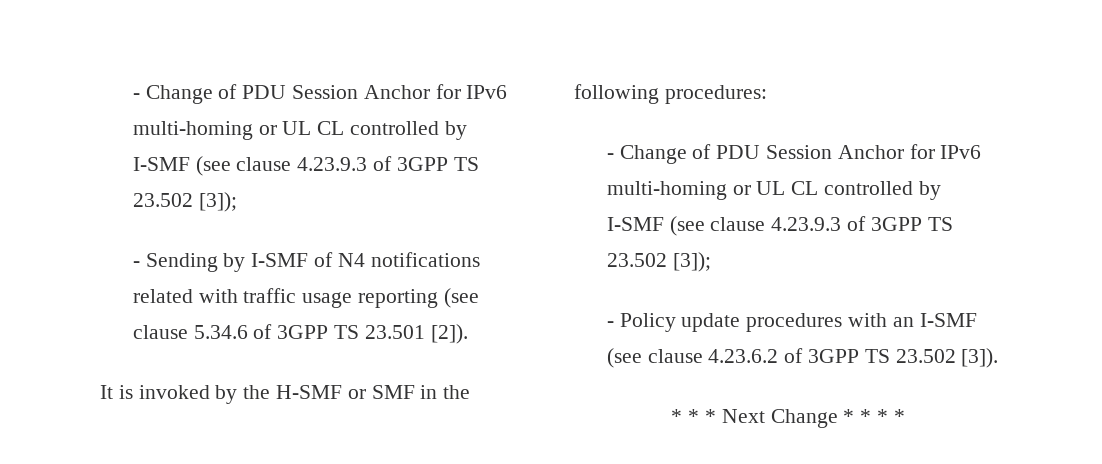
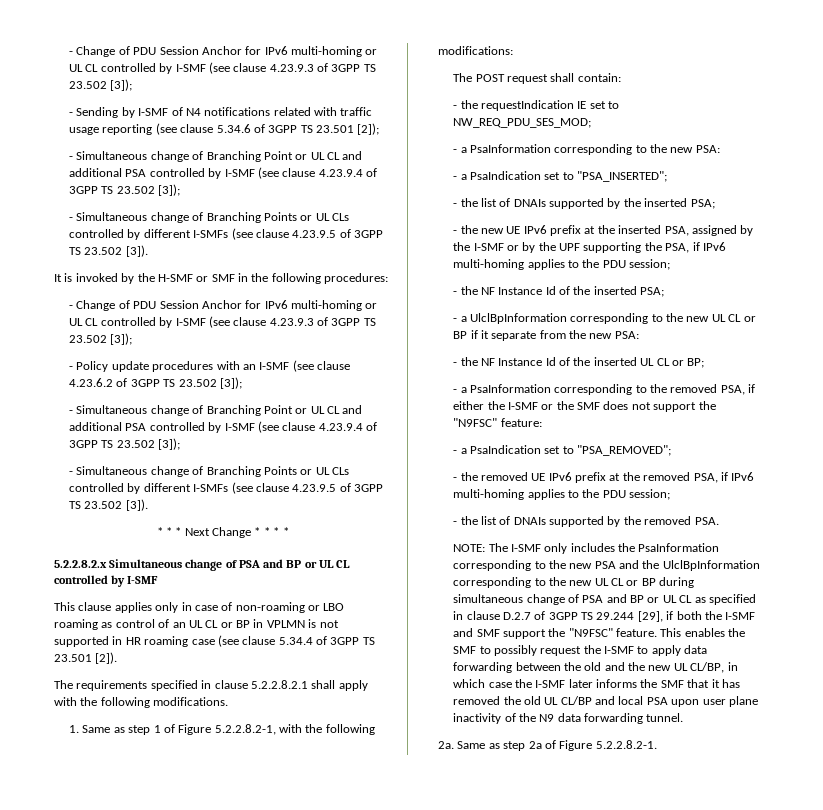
[430,324,468,344] [2]). -> [357,123,380,135] [69,151,363,162] [69,167,378,179] [69,184,181,196] [69,212,350,223] [69,228,384,240] [69,245,148,257] [2]); // - Simultaneous change of Branching Point or UL CL and additional PSA controlled by I-SMF (see clause 4.23.9.4 of 3GPP TS 23.502 [3]); // - Simultaneous change of Branching Points or UL CLs controlled by different I-SMFs (see clause 4.23.9.5 of 3GPP TS 23.502 [3]).
(956, 356) none -> [219,377,242,389] [69,405,363,416] [69,421,378,433] [69,438,181,450] [69,466,350,477] [69,482,384,494] [69,501,123,509] [3]); // - Simultaneous change of Branching Point or UL CL and additional PSA controlled by I-SMF (see clause 4.23.9.4 of 3GPP TS 23.502 [3]); // - Simultaneous change of Branching Points or UL CLs controlled by different I-SMFs (see clause 4.23.9.5 of 3GPP TS 23.502
(905, 416) none -> [54,559,351,571] [54,575,159,587] [54,602,345,613] [54,619,339,630] [54,635,375,647] [54,652,118,664] [54,680,368,691] [54,697,229,708] [69,724,375,735] [438,46,514,55] [453,73,621,84] [453,100,620,111] [453,118,592,128] [453,144,720,155] [453,171,668,182] [453,198,715,209] [453,225,754,236] [453,242,726,253] [453,259,671,270] [453,286,665,297] [453,313,756,324] [453,330,639,341] [453,357,705,368] [453,384,756,395] [453,401,716,412] [453,418,542,427] [453,445,672,456] [453,472,755,483] [453,489,671,500] [453,516,719,527] [453,543,720,554] [453,560,760,571] [453,577,695,588] [453,594,756,605] [453,611,756,622] [453,628,746,639] [453,645,708,656] [453,662,738,673] [453,679,740,688] [453,696,758,707] [453,713,684,724] [438,740,657,751] // 5.2.2.8.2.x Simultaneous change of PSA and BP or UL CL controlled by I-SMF // This clause applies only in case of non-roaming or LBO roaming as control of an UL CL or BP in VPLMN is not supported in HR roaming case (see clause 5.34.4 of 3GPP TS 23.501 [2]). // The requirements specified in clause 5.2.2.8.2.1 shall apply with the following modifications. // 1. Same as step 1 of Figure 5.2.2.8.2-1, with the following modifications: // The POST request shall contain: // - the requestIndication IE set to NW_REQ_PDU_SES_MOD; // - a PsaInformation corresponding to the new PSA: // - a PsaIndication set to "PSA_INSERTED"; // - the list of DNAIs supported by the inserted PSA; // - the new UE IPv6 prefix at the inserted PSA, assigned by the I-SMF or by the UPF supporting the PSA, if IPv6 multi-homing applies to the PDU session; // - the NF Instance Id of the inserted PSA; // - a UlclBpInformation corresponding to the new UL CL or BP if it separate from the new PSA: // - the NF Instance Id of the inserted UL CL or BP; // - a PsaInformation corresponding to the removed PSA, if either the I-SMF or the SMF does not support the "N9FSC" feature: // - a PsaIndication set to "PSA_REMOVED"; // - the removed UE IPv6 prefix at the removed PSA, if IPv6 multi-homing applies to the PDU session; // - the list of DNAIs supported by the removed PSA. // NOTE: The I-SMF only includes the PsaInformation corresponding to the new PSA and the UlclBpInformation corresponding to the new UL CL or BP during simultaneous change of PSA and BP or UL CL as specified in clause D.2.7 of 3GPP TS 29.244 [29], if both the I-SMF and SMF support the "N9FSC" feature. This enables the SMF to possibly request the I-SMF to apply data forwarding between the old and the new UL CL/BP, in which case the I-SMF later informs the SMF that it has removed the old UL CL/BP and local PSA upon user plane inactivity of the N9 data forwarding tunnel. // 2a. Same as step 2a of Figure 5.2.2.8.2-1.

